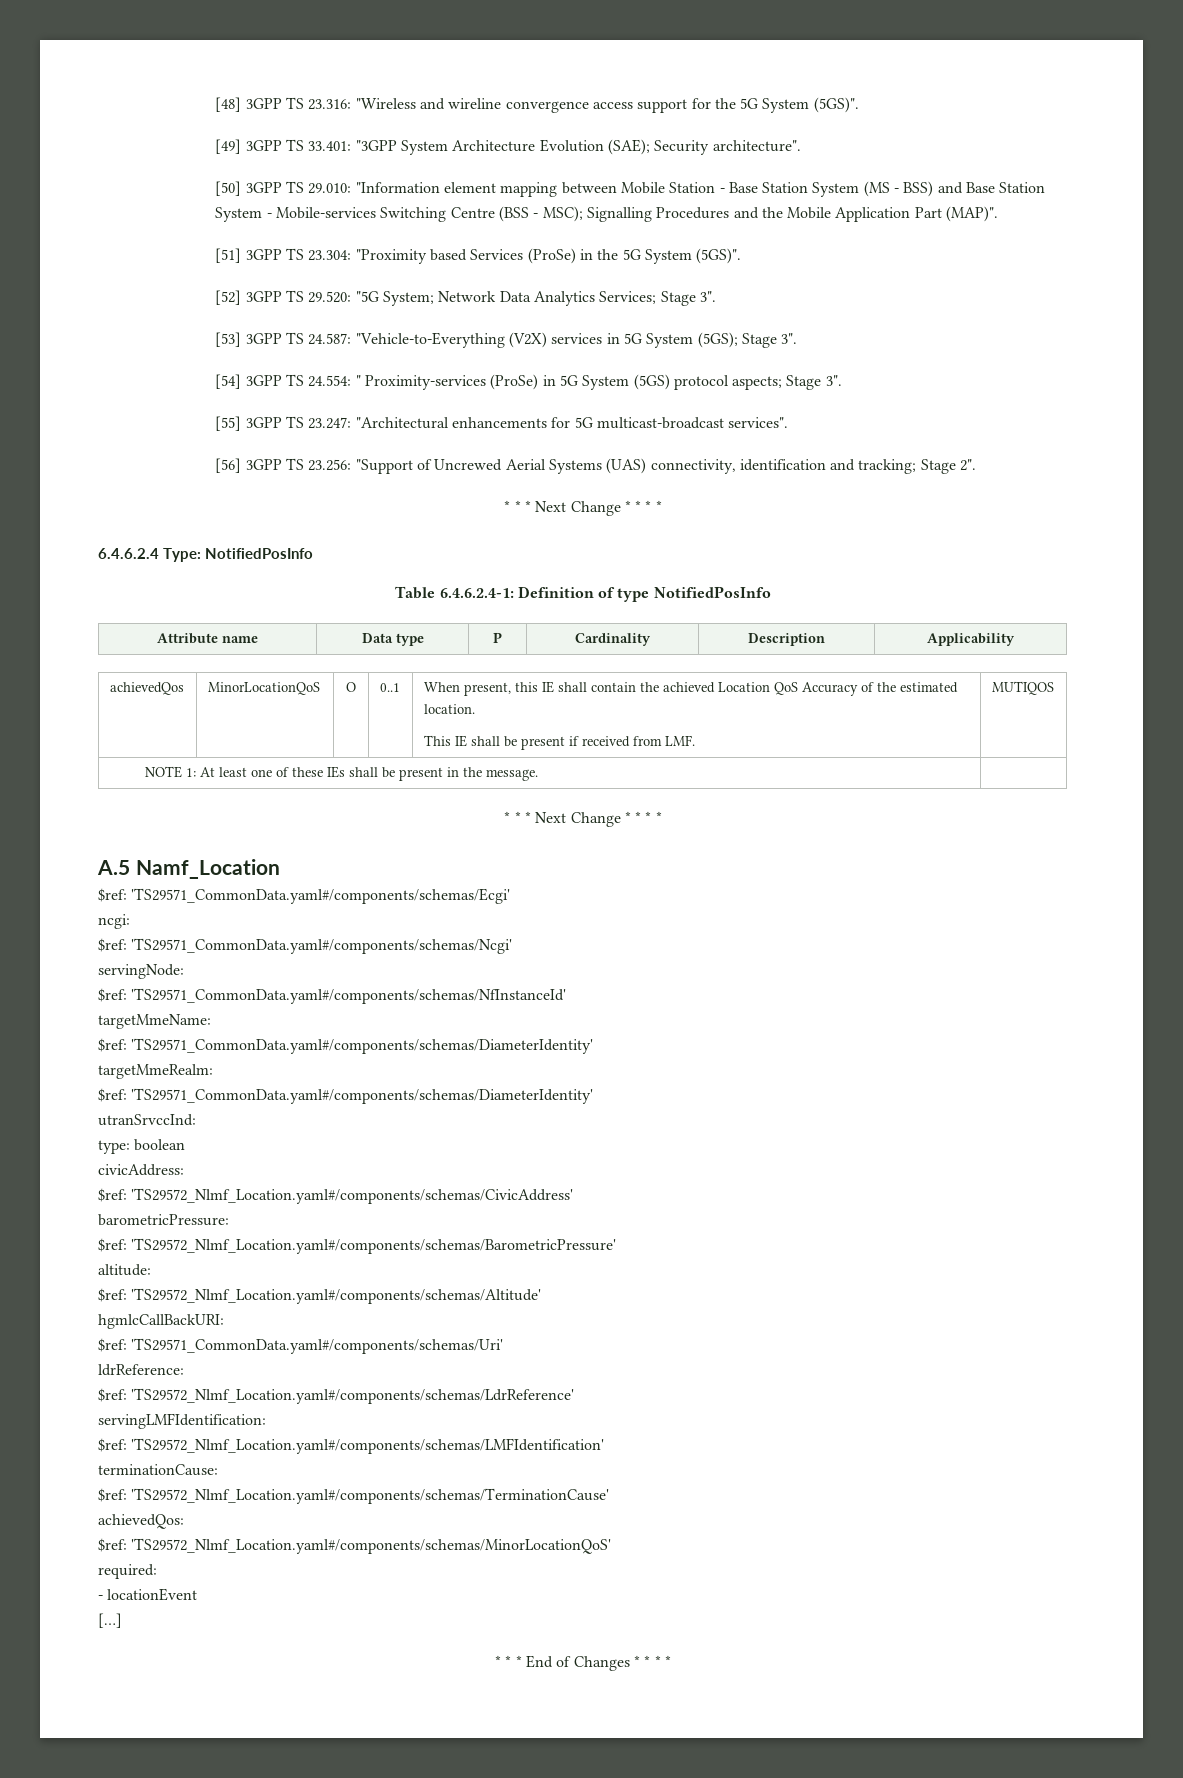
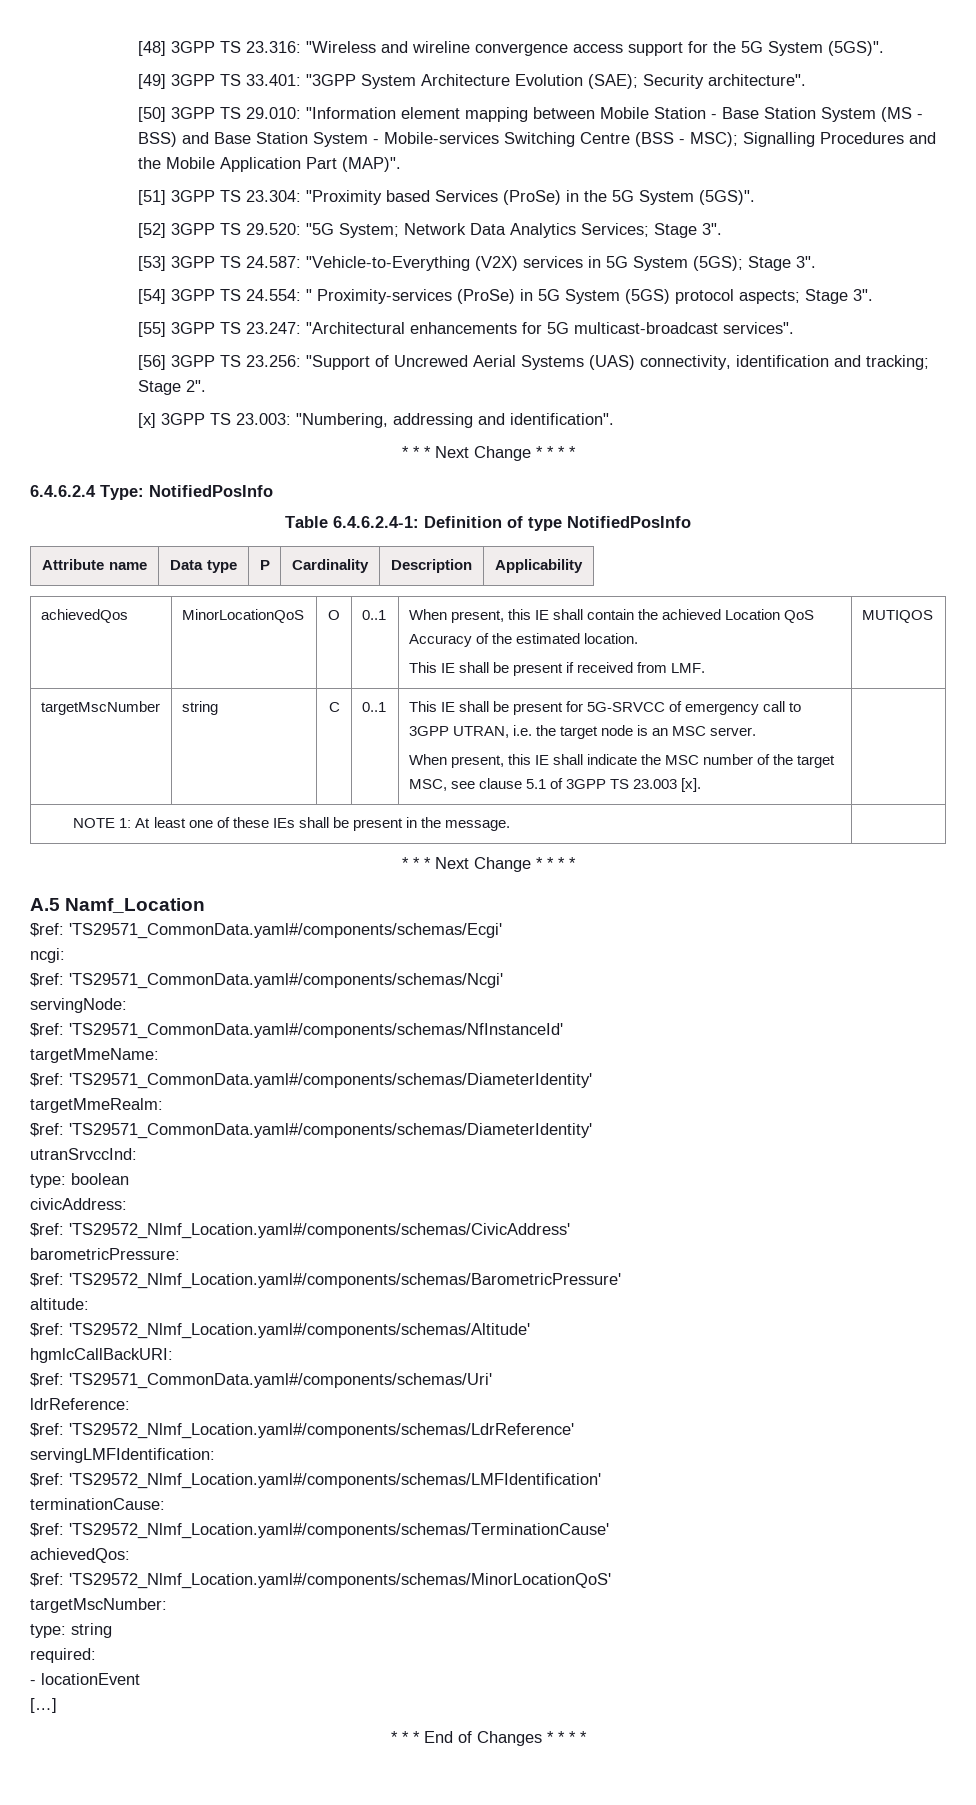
(977, 465) none -> [138,413,615,428] // [x] 3GPP TS 23.003: "Numbering, addressing and identification".
(1054, 688) none -> [40,701,160,715] [181,701,218,715] [328,702,340,712] [361,702,386,712] [408,701,802,715] [408,725,757,739] [408,754,836,768] [408,778,702,792] // targetMscNumber | string | C | 0..1 | This IE shall be present for 5G-SRVCC of emergency call to 3GPP UTRAN, i.e. the target node is an MSC server. // When present, this IE shall indicate the MSC number of the target MSC, see clause 5.1 of 3GPP TS 23.003 [x]. |
(612, 1546) none -> [30,1598,167,1613] [30,1623,112,1638] // targetMscNumber: // type: string

